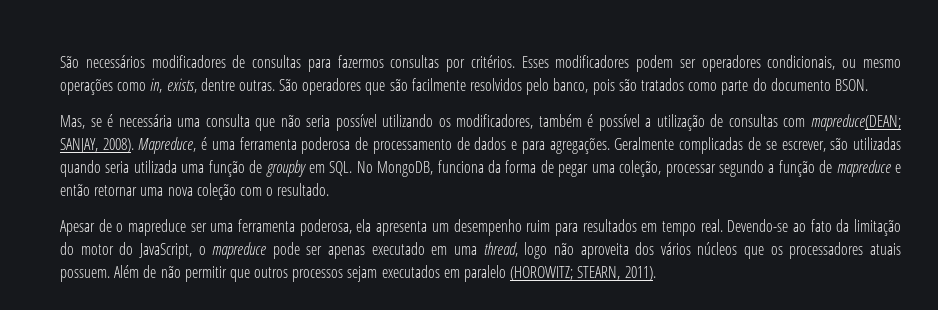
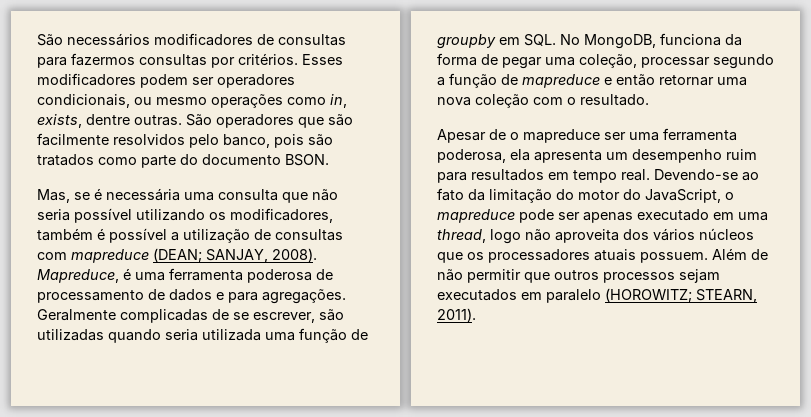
[810,114,901,131] mapreduce(DEAN; -> [71,248,202,263] mapreduce (DEAN;

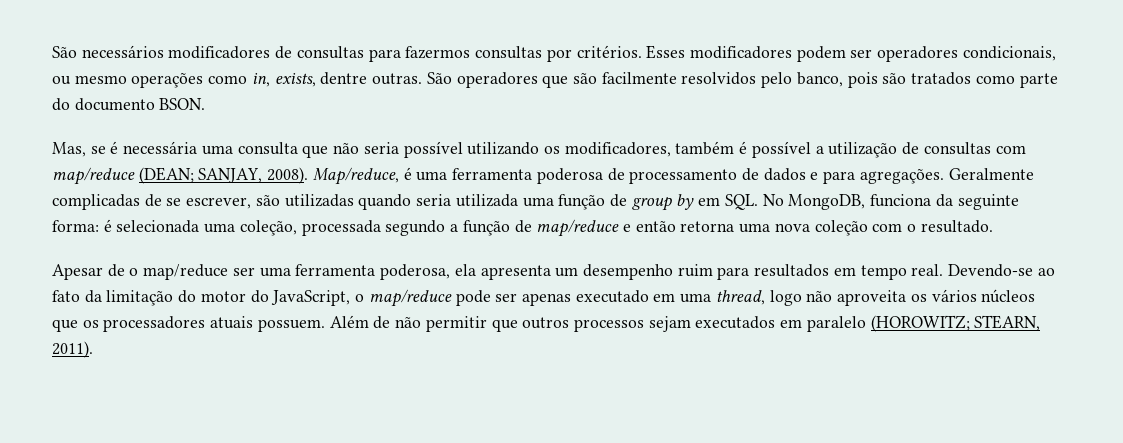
[71,249,149,263] mapreduce -> [52,167,135,185] map/reduce
[37,269,119,283] Mapreduce, -> [312,167,399,185] Map/reduce,
[437,34,496,49] groupby -> [631,194,695,211] group by
[437,53,542,69] forma de pegar -> [957,194,1019,210] [52,219,200,233] seguinte forma: é selecionada
[641,57,710,68] processar -> [301,220,381,236] processada
[522,74,600,88] mapreduce -> [536,219,620,237] map/reduce
[659,75,714,86] retornar -> [680,221,735,232] retorna
[523,129,600,143] mapreduce -> [143,264,229,280] map/reduce
[437,209,515,223] mapreduce -> [368,289,452,307] map/reduce
[623,229,649,240] dos -> [910,294,927,302] os

